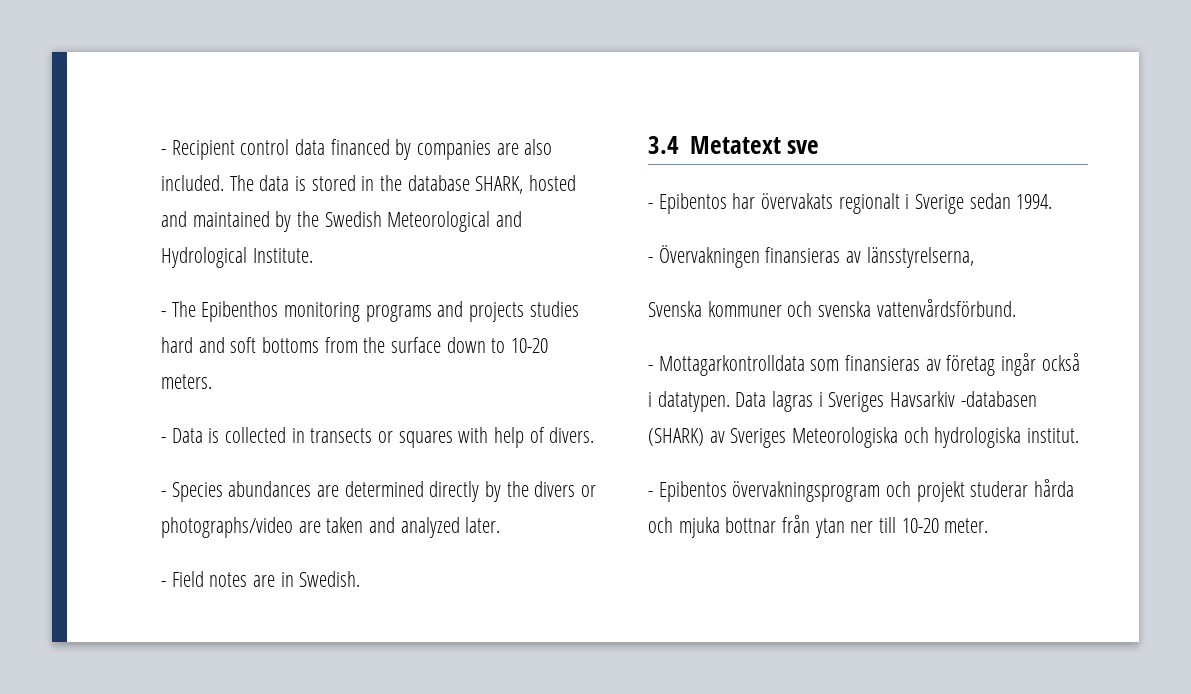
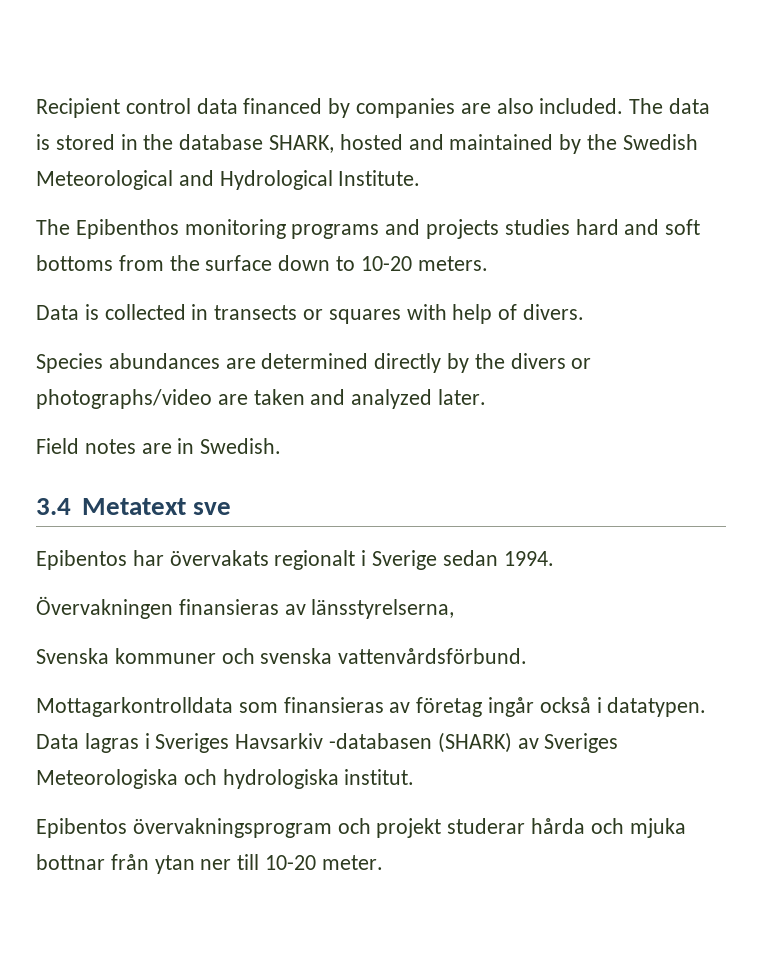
[161,149,166,155] - -> (36, 108) none
[161,311,166,317] - -> (421, 178) none
[161,437,166,443] - -> (488, 263) none
[161,491,166,497] - -> (585, 312) none
[161,581,166,587] - -> (487, 397) none
[648,203,653,209] - -> (232, 508) none
[648,257,653,263] - -> (554, 558) none
[648,365,653,371] - -> (528, 656) none
[648,491,653,497] - -> (415, 777) none

